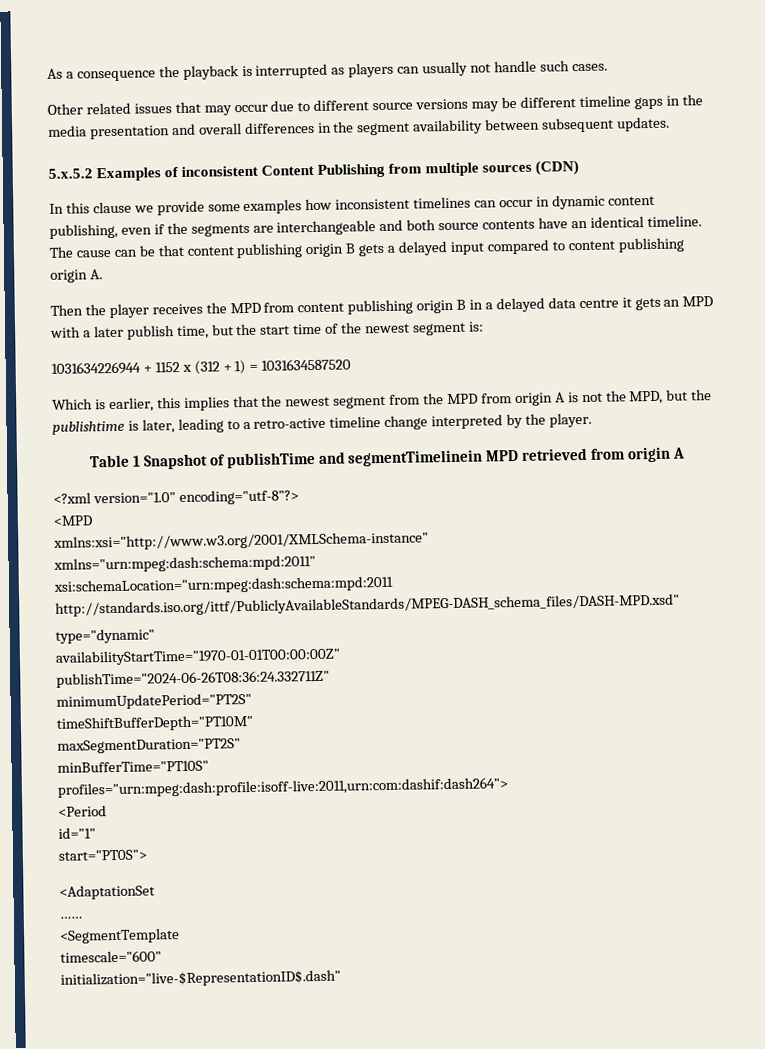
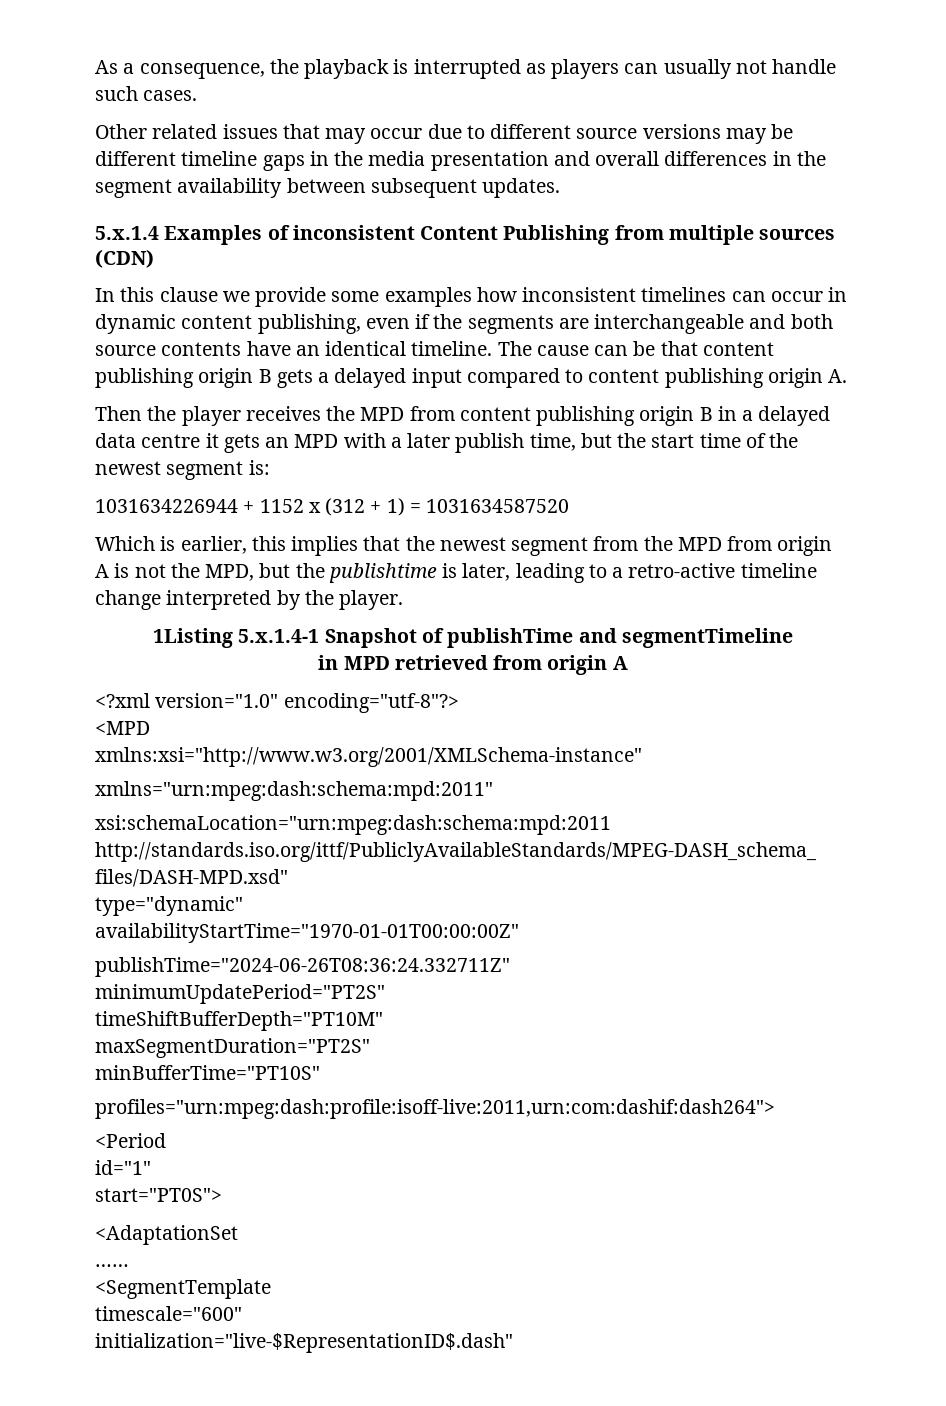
[76,70,156,82] consequence -> [139,63,265,79] consequence,
[48,168,93,179] 5.x.5.2 -> [95,226,159,240] 5.x.1.4
[88,454,141,468] Table 1 -> [153,628,320,648] 1Listing 5.x.1.4-1
[347,449,484,467] segmentTimelinein -> [621,628,793,648] [318,655,339,670] segmentTimeline // in

